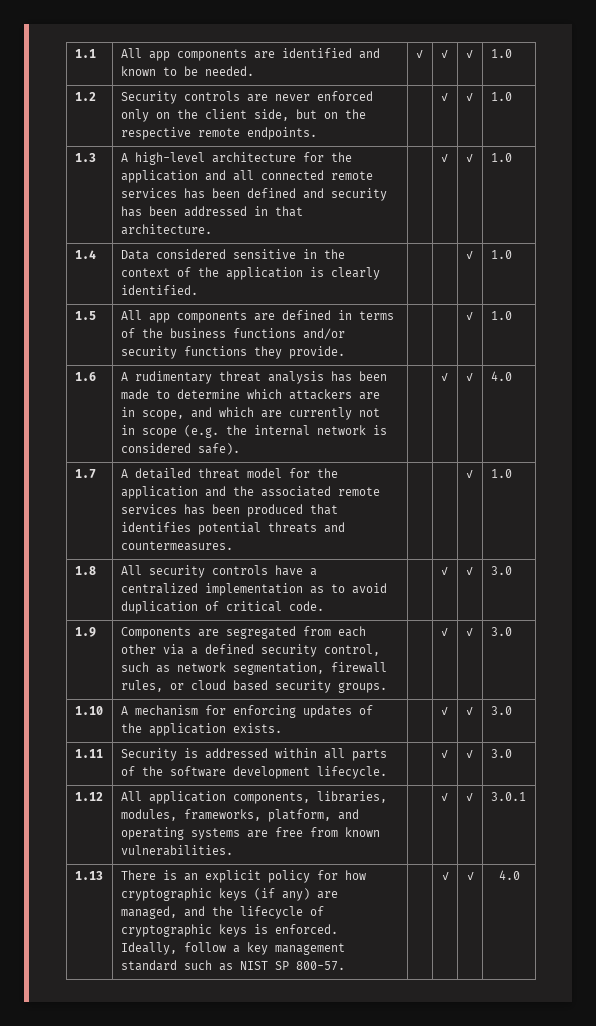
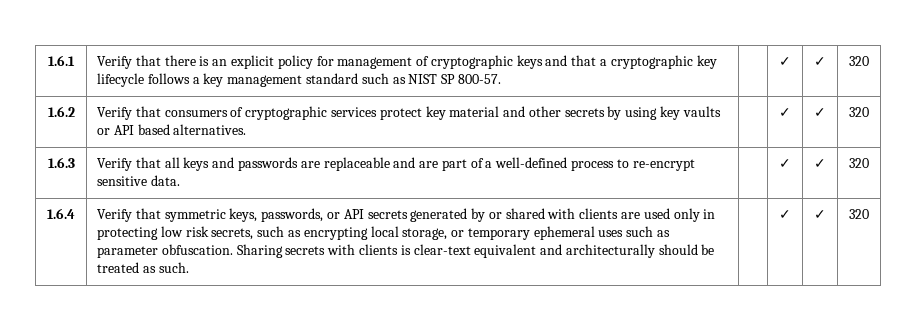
[74,49,96,58] [120,48,380,61] [120,66,254,76] [415,50,423,58] [440,50,448,58] [465,50,473,58] [490,49,512,58] [74,92,96,101] [120,91,373,104] [120,109,366,122] [120,127,317,140] [440,93,448,101] [465,93,473,101] [490,92,512,101] [74,153,96,162] [120,152,352,165] [120,170,373,183] [120,188,387,201] [120,206,303,217] [120,224,212,235] [440,154,448,162] [465,154,473,162] [490,153,512,162] [74,250,96,259] [120,249,345,260] [120,267,380,280] [120,285,198,295] [465,251,473,259] [490,250,512,259] [74,311,96,320] [120,310,394,323] [120,328,345,340] [120,346,345,359] [465,312,473,320] [490,311,512,320] [74,372,96,381] [120,371,387,384] [120,389,380,400] [120,407,380,420] [120,425,387,438] [120,443,240,455] [440,373,448,381] [465,373,473,381] [490,371,512,381] [74,469,96,478] [120,468,338,479] [120,486,380,499] [120,504,338,517] [120,522,345,535] [120,541,233,551] [465,470,473,478] [490,469,512,478] [74,566,96,575] [120,565,317,578] [120,583,387,596] [120,601,324,614] [440,567,448,575] [465,567,473,575] [490,566,512,575] [74,627,96,637] [120,626,366,639] [120,644,380,657] [120,662,387,675] [120,680,387,693] [440,628,448,636] [465,628,473,636] [490,627,512,636] [74,706,103,715] [120,705,373,718] [120,723,282,736] [440,707,448,715] [465,707,473,715] [490,706,512,715] [74,749,103,758] [120,748,387,761] [120,766,387,779] [440,750,448,758] [465,750,473,758] [490,749,512,758] [74,792,103,801] [120,791,387,804] [120,809,359,822] [120,827,380,840] [120,845,233,856] [440,793,448,801] [465,793,473,801] [490,792,526,801] [74,871,103,880] [120,870,156,880] 1.1 | All app components are identified and known to be needed. | ✓ | ✓ | ✓ | 1.0 // 1.2 | Security controls are never enforced only on the client side, but on the respective remote endpoints. | | ✓ | ✓ | 1.0 // 1.3 | A high-level architecture for the application and all connected remote services has been defined and security has been addressed in that architecture. | | ✓ | ✓ | 1.0 // 1.4 | Data considered sensitive in the context of the application is clearly identified. | | | ✓ | 1.0 // 1.5 | All app components are defined in terms of the business functions and/or security functions they provide. | | | ✓ | 1.0 // 1.6 | A rudimentary threat analysis has been made to determine which attackers are in scope, and which are currently not in scope (e.g. the internal network is considered safe). | | ✓ | ✓ | 4.0 // 1.7 | A detailed threat model for the application and the associated remote services has been produced that identifies potential threats and countermeasures. | | | ✓ | 1.0 // 1.8 | All security controls have a centralized implementation as to avoid duplication of critical code. | | ✓ | ✓ | 3.0 // 1.9 | Components are segregated from each other via a defined security control, such as network segmentation, firewall rules, or cloud based security groups. | | ✓ | ✓ | 3.0 // 1.10 | A mechanism for enforcing updates of the application exists. | | ✓ | ✓ | 3.0 // 1.11 | Security is addressed within all parts of the software development lifecycle. | | ✓ | ✓ | 3.0 // 1.12 | All application components, libraries, modules, frameworks, platform, and operating systems are free from known vulnerabilities. | | ✓ | ✓ | 3.0.1 // 1.13 | There -> [48,55,75,66] [97,55,196,69] 1.6.1 | Verify that there
[344,870,366,880] [120,888,338,901] [120,906,324,919] [120,924,338,937] [120,942,226,955] how cryptographic keys (if any) are managed, and the lifecycle of cryptographic keys is enforced. Ideally, follow -> [337,55,717,69] [97,73,190,87] management of cryptographic keys and that a cryptographic key lifecycle follows
[498,870,520,880] 4.0 -> [849,56,869,66] [47,106,75,117] [97,106,721,120] [97,124,247,135] [779,108,791,117] [814,108,826,117] [849,107,869,117] [47,157,75,168] [97,157,695,171] [97,175,180,186] [779,159,791,168] [814,159,826,168] [849,158,869,168] [47,208,75,219] [97,208,716,222] [97,226,671,240] [97,244,715,258] [97,262,189,273] [779,210,791,219] [814,210,826,219] [849,209,869,219] 320 // 1.6.2 | Verify that consumers of cryptographic services protect key material and other secrets by using key vaults or API based alternatives. | | ✓ | ✓ | 320 // 1.6.3 | Verify that all keys and passwords are replaceable and are part of a well-defined process to re-encrypt sensitive data. | | ✓ | ✓ | 320 // 1.6.4 | Verify that symmetric keys, passwords, or API secrets generated by or shared with clients are used only in protecting low risk secrets, such as encrypting local storage, or temporary ephemeral uses such as parameter obfuscation. Sharing secrets with clients is clear-text equivalent and architecturally should be treated as such. | | ✓ | ✓ | 320

